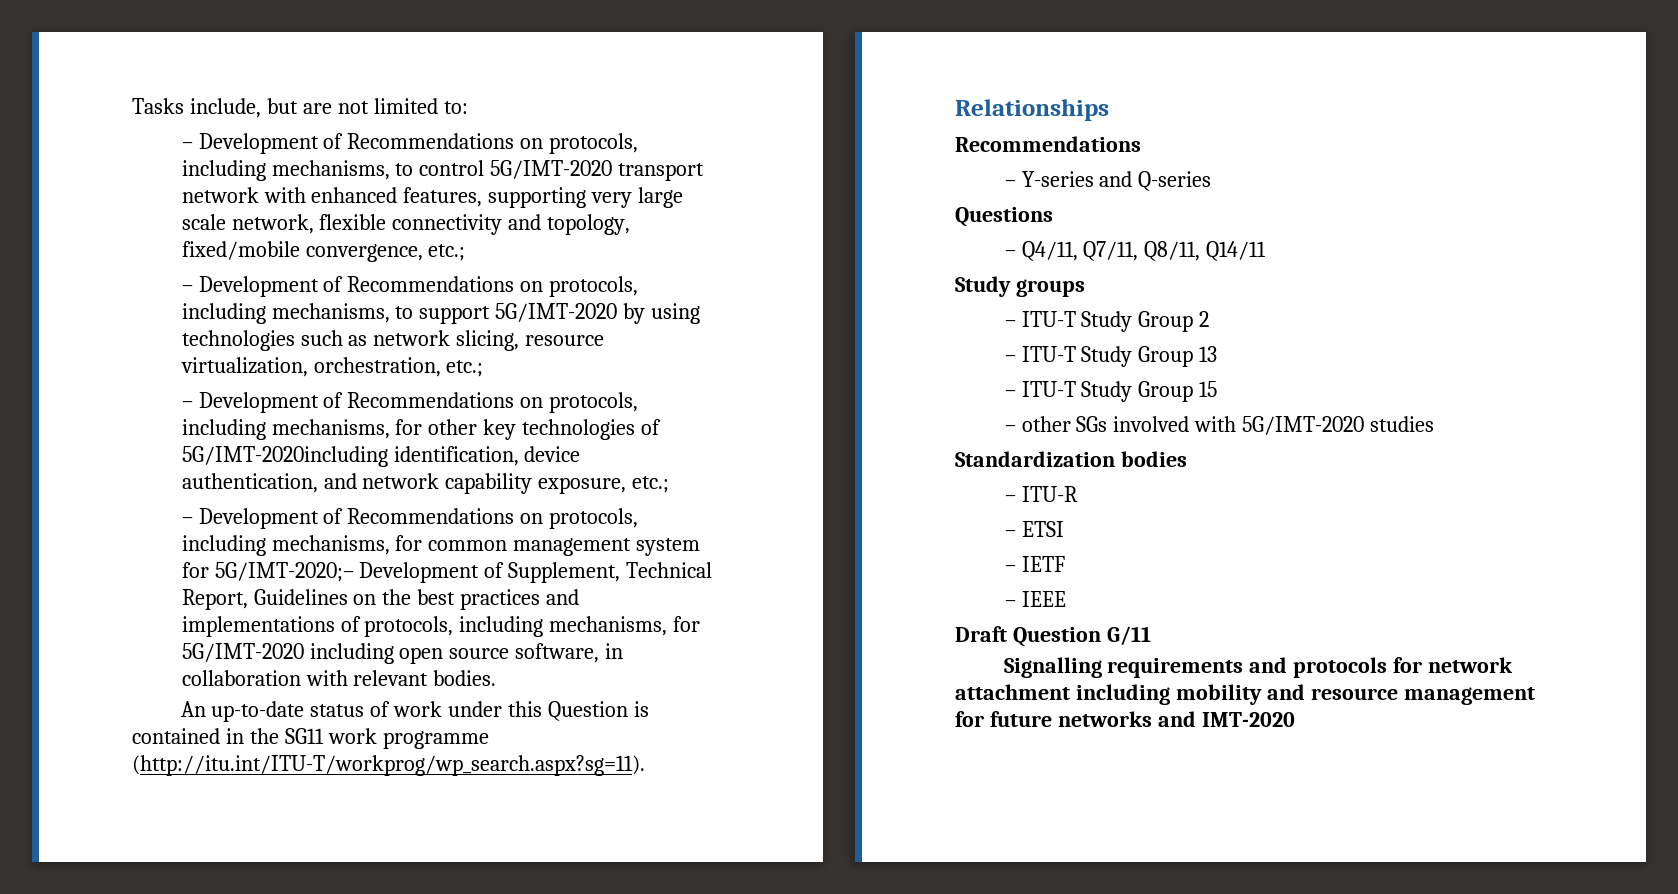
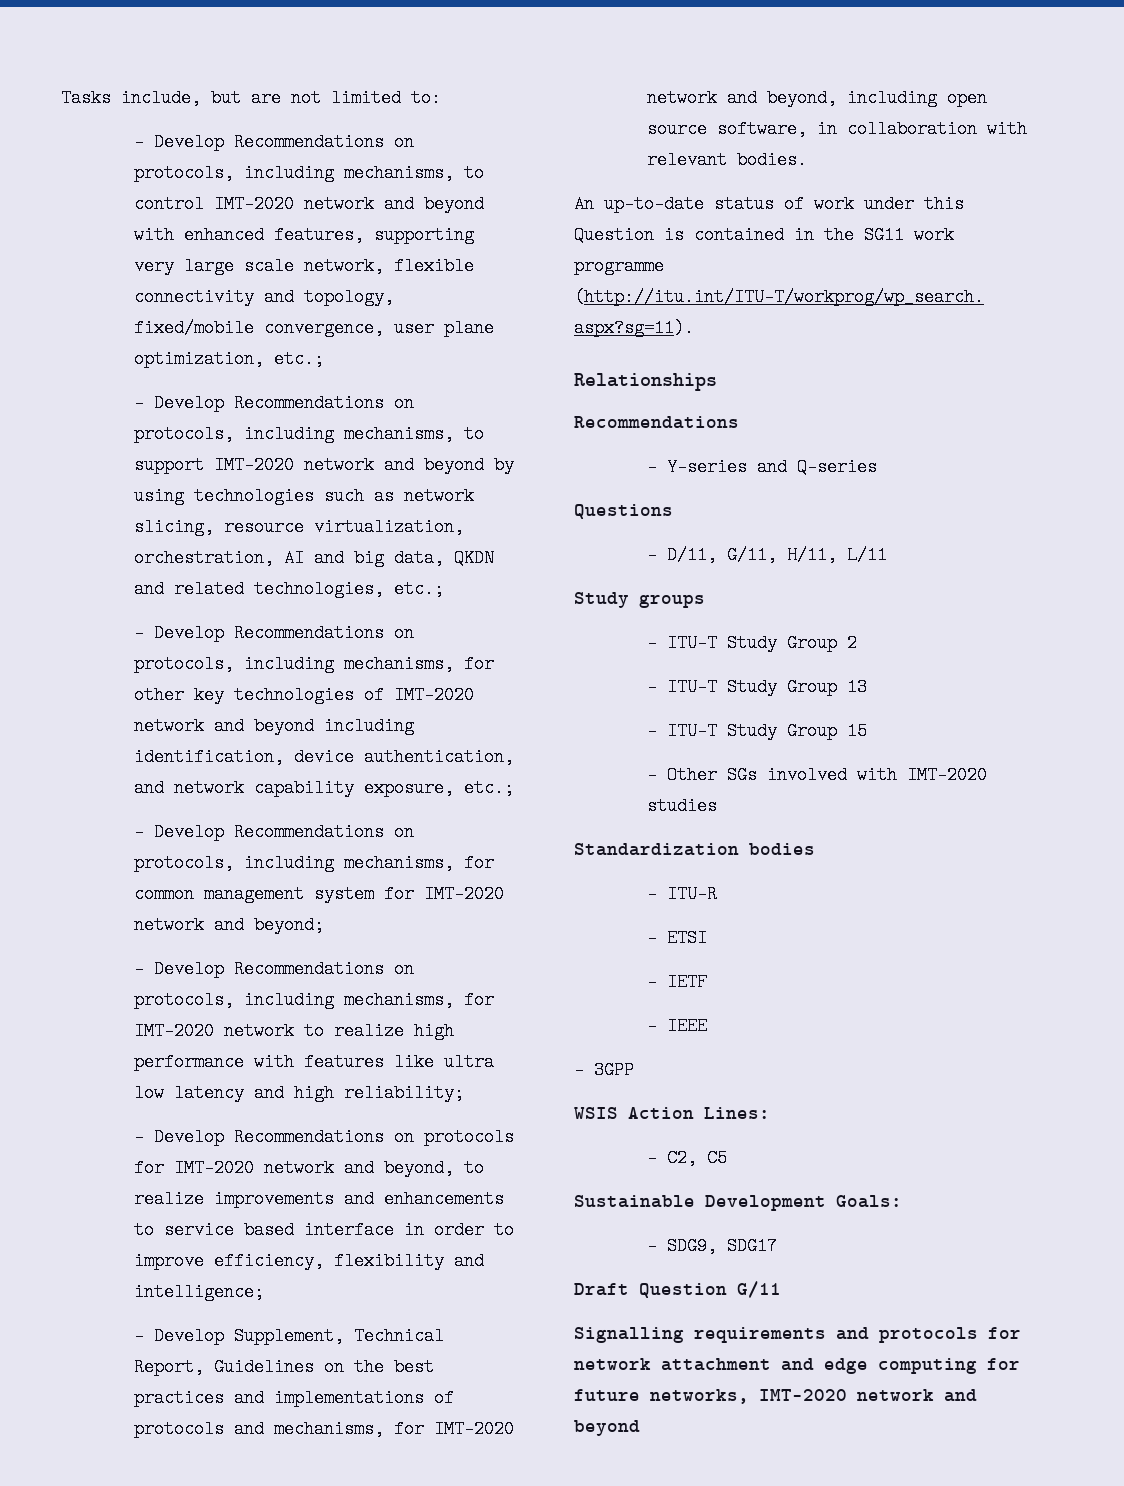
[198,133,344,154] Development of -> [154,133,225,151] Develop
[490,160,705,181] [181,187,259,203] 5G/IMT-2020 transport network -> [214,195,485,213] IMT-2020 network and beyond
[428,244,466,261] [181,276,344,297] etc.; // – Development of -> [394,319,495,337] [134,350,325,368] [134,394,225,412] user plane optimization, etc.; // – Develop
[495,303,618,322] 5G/IMT-2020 -> [214,456,485,474] IMT-2020 network and beyond
[446,360,484,377] [181,392,344,413] etc.; // – Development of -> [284,549,495,567] [134,580,445,598] [134,624,225,642] AI and big data, QKDN and related technologies, etc.; // – Develop
[181,446,388,467] 5G/IMT-2020including -> [394,686,475,704] [134,717,415,735] IMT-2020 network and beyond including
[198,508,344,529] Development of -> [154,823,225,841] Develop
[214,562,505,583] 5G/IMT-2020;– Development of -> [424,885,505,903] [134,916,325,934] [134,960,415,978] [134,991,495,1009] [134,1022,455,1040] [134,1053,495,1071] [134,1084,465,1102] [134,1128,515,1146] [134,1159,485,1177] [134,1190,505,1208] [134,1221,515,1239] [134,1252,485,1270] [134,1283,265,1301] [134,1327,225,1345] IMT-2020 network and beyond; // – Develop Recommendations on protocols, including mechanisms, for IMT-2020 network to realize high performance with features like ultra low latency and high reliability; // – Develop Recommendations on protocols for IMT-2020 network and beyond, to realize improvements and enhancements to service based interface in order to improve efficiency, flexibility and intelligence; // – Develop
[364,616,701,637] [181,643,304,662] protocols, including mechanisms, for 5G/IMT-2020 -> [134,1420,515,1438] [647,89,838,107] protocols and mechanisms, for IMT-2020 network and beyond,
[1021,241,1267,261] Q4/11, Q7/11, Q8/11, Q14/11 -> [667,546,888,564] D/11, G/11, H/11, L/11
[1021,416,1071,432] other -> [667,766,718,784] Other
[1242,416,1365,435] 5G/IMT-2020 -> [907,766,988,784] IMT-2020
(1066, 599) none -> [574,1061,634,1079] [574,1107,770,1119] [647,1149,728,1167] [574,1195,902,1211] [647,1237,778,1255] // – 3GPP // WSIS Action Lines: // – C2, C5 // Sustainable Development Goals: // – SDG9, SDG17
[1075,684,1535,705] [955,711,1295,727] including mobility and resource management for future networks and IMT-2020 -> [781,1358,1020,1374] [574,1389,977,1404] [574,1420,640,1436] and edge computing for future networks, IMT-2020 network and beyond

